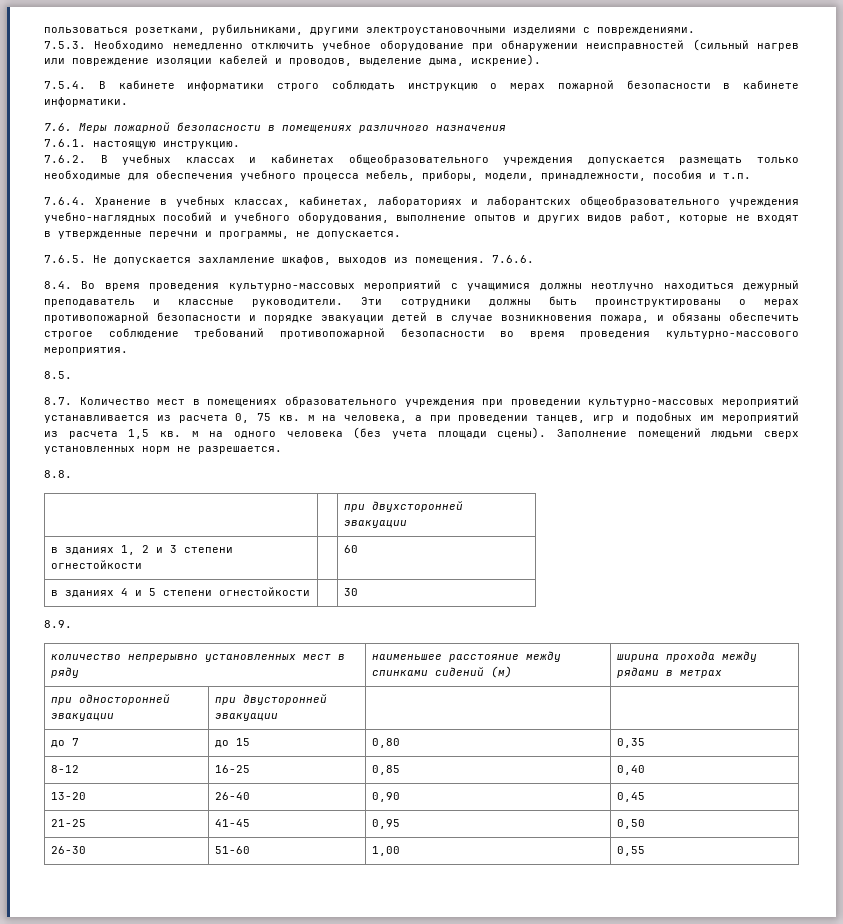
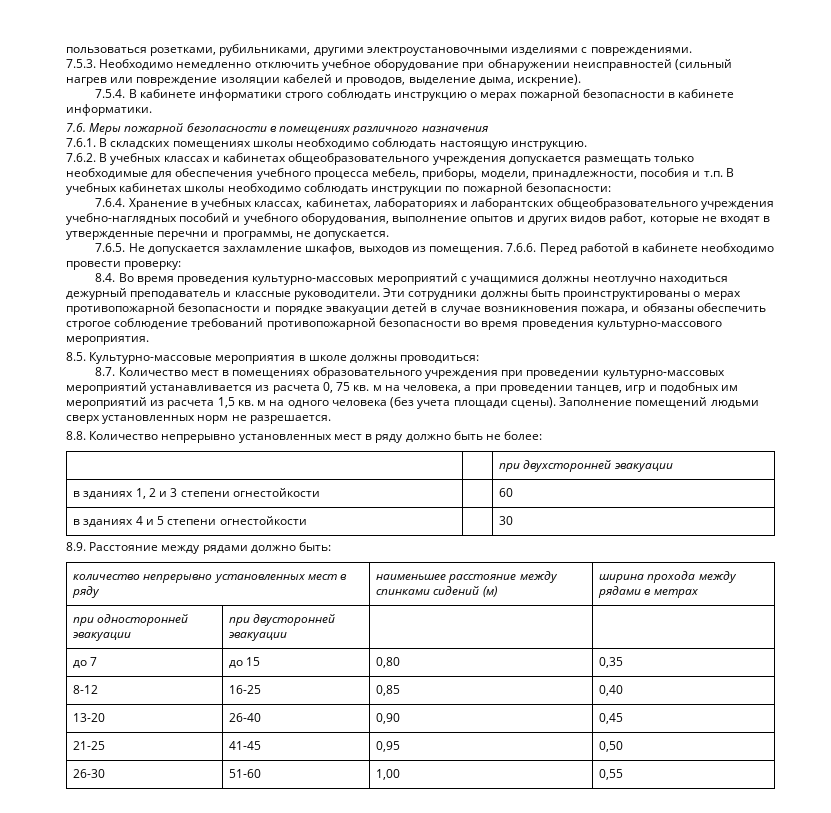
(86, 143) none -> [99,138,437,149] В складских помещениях школы необходимо соблюдать
(751, 176) none -> [725,168,734,177] [66,183,611,195] В учебных кабинетах школы необходимо соблюдать инструкции по пожарной безопасности:
(534, 259) none -> [539,243,775,255] [66,261,182,270] Перед работой в кабинете необходимо провести проверку:
(72, 375) none -> [89,352,480,364] Культурно-массовые мероприятия в школе должны проводиться:
(72, 474) none -> [89,431,543,443] Количество непрерывно установленных мест в ряду должно быть не более:
(72, 624) none -> [89,542,332,554] Расстояние между рядами должно быть:

